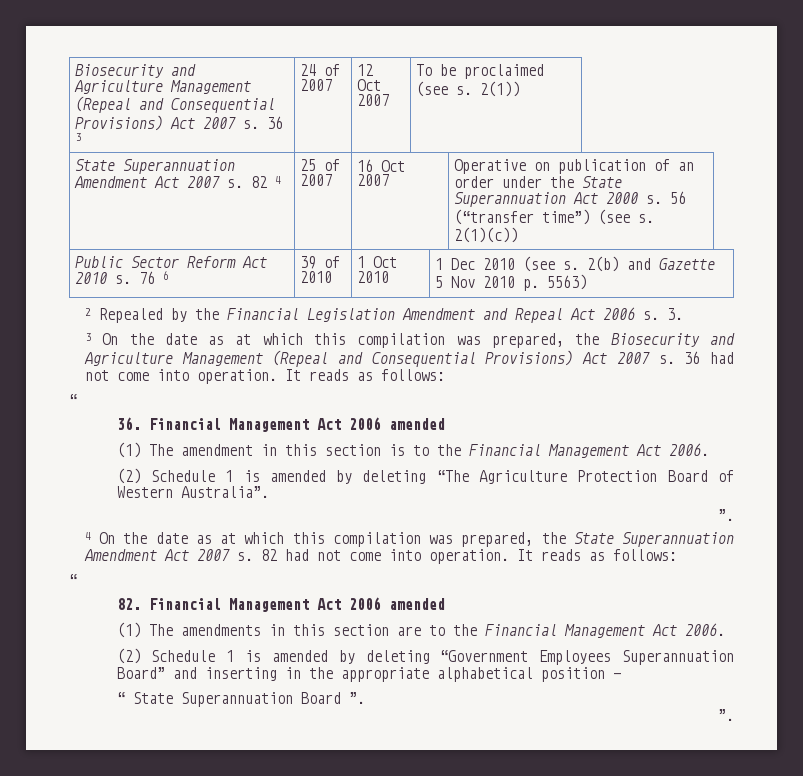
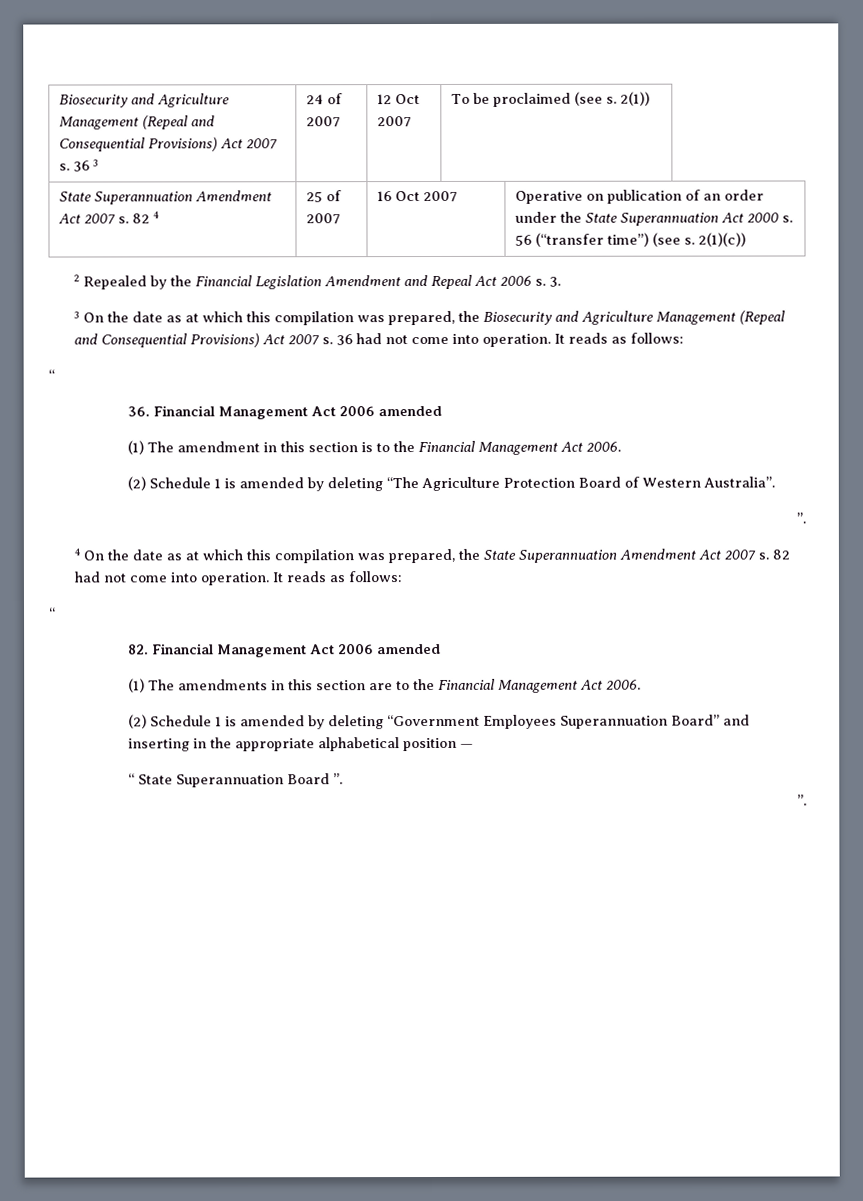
[75,256,268,268] [75,271,170,284] [300,256,341,269] [300,271,333,283] [357,256,398,268] [357,271,390,283] [435,256,716,272] [435,274,588,291] // Public Sector Reform Act 2010 s. 76 6 | 39 of 2010 | 1 Oct 2010 | 1 Dec 2010 (see s. 2(b) and Gazette 5 Nov 2010 p. 5563) -> (746, 239) none

